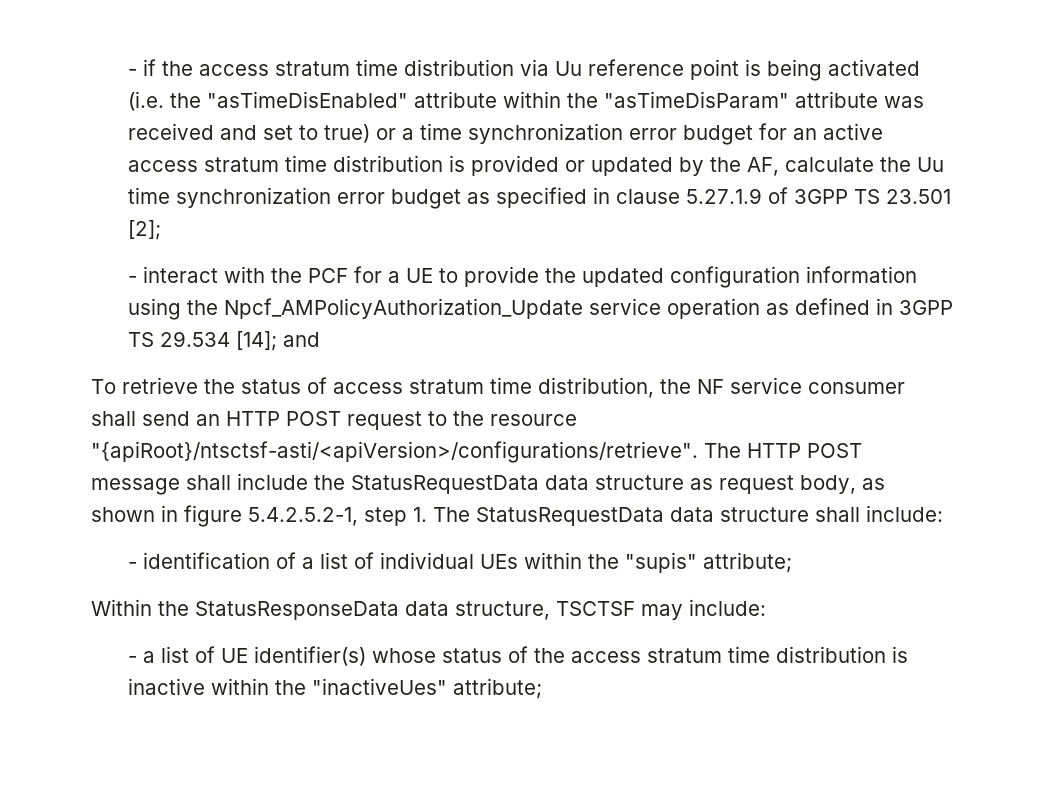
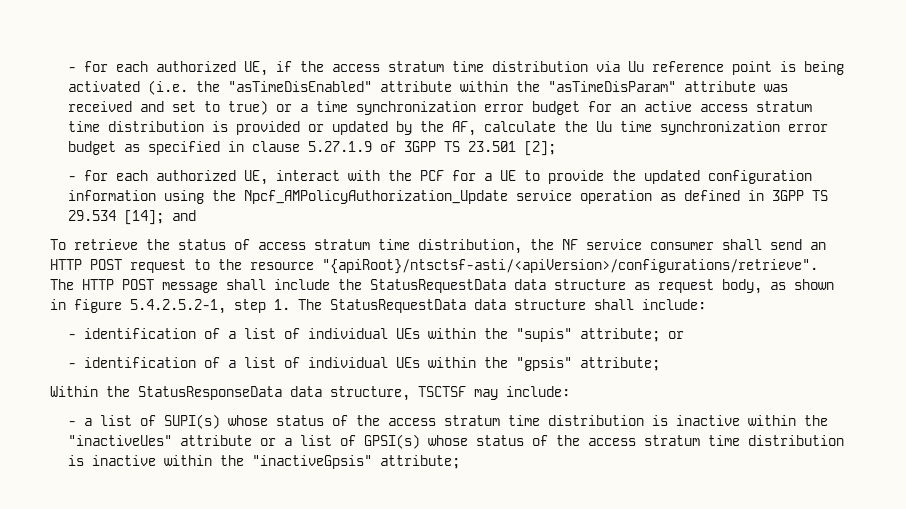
[127,69,137,76] - -> [67,61,268,76] - for each authorized UE,
(137, 279) none -> [83,170,268,185] for each authorized UE,
(792, 562) none -> [667,331,684,339] [67,357,660,371] or // - identification of a list of individual UEs within the "gpsis" attribute;
[220,646,366,666] UE identifier(s) -> [163,414,220,429] SUPI(s)
(447, 686) none -> [179,434,844,449] [67,455,372,469] attribute or a list of GPSI(s) whose status of the access stratum time distribution is inactive within the "inactiveGpsis"

